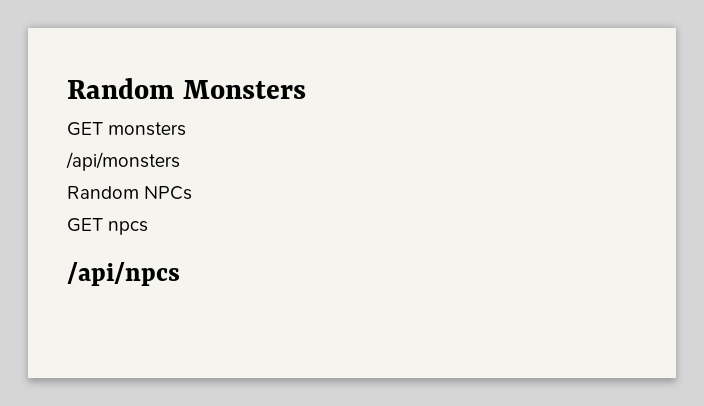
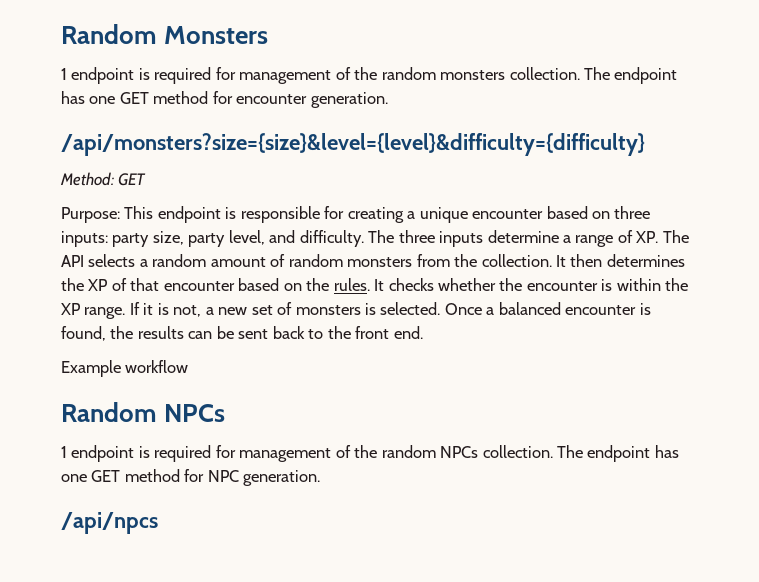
[67,122,187,136] [66,152,180,171] [67,186,193,200] [67,218,149,235] GET monsters // /api/monsters // Random NPCs // GET npcs -> [61,67,678,84] [61,91,388,108] [61,133,645,156] [60,172,147,186] [61,206,651,223] [61,230,689,247] [61,254,685,267] [61,278,689,291] [61,302,651,319] [61,326,423,341] [61,360,189,377] [61,402,226,422] [61,445,679,462] [61,469,321,486] 1 endpoint is required for management of the random monsters collection. The endpoint has one GET method for encounter generation. // /api/monsters?size={size}&level={level}&difficulty={difficulty} // Method: GET // Purpose: This endpoint is responsible for creating a unique encounter based on three inputs: party size, party level, and difficulty. The three inputs determine a range of XP. The API selects a random amount of random monsters from the collection. It then determines the XP of that encounter based on the rules. It checks whether the encounter is within the XP range. If it is not, a new set of monsters is selected. Once a balanced encounter is found, the results can be sent back to the front end. // Example workflow // Random NPCs // 1 endpoint is required for management of the random NPCs collection. The endpoint has one GET method for NPC generation.

